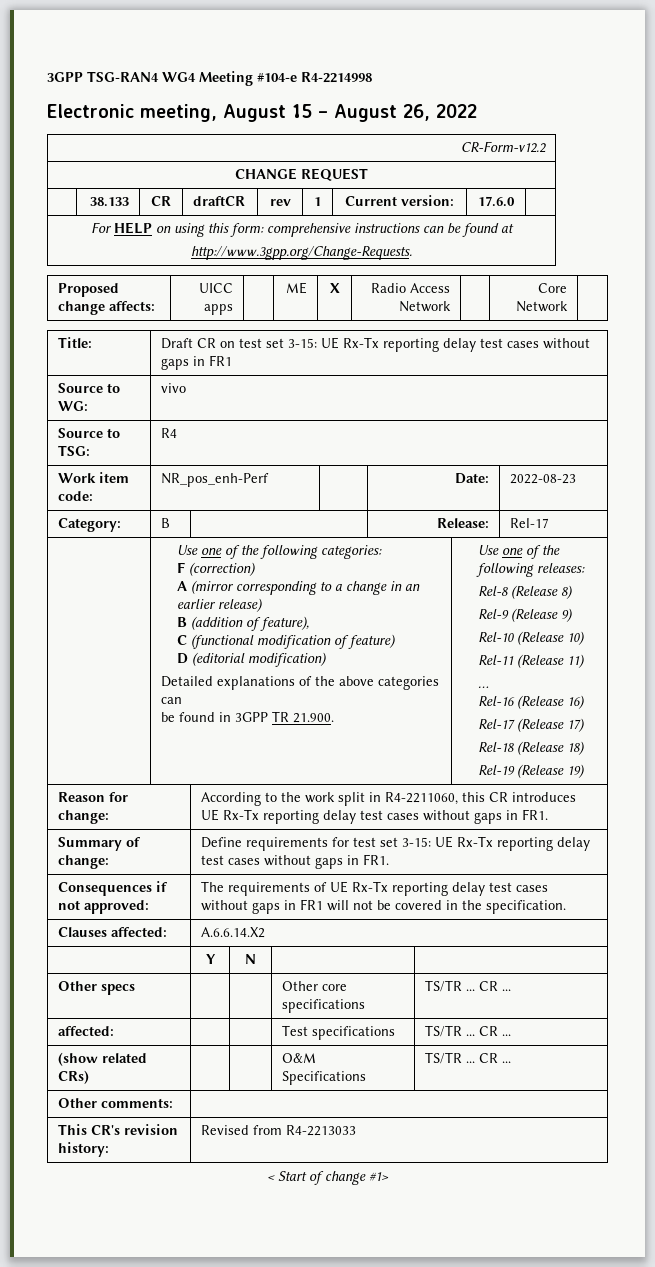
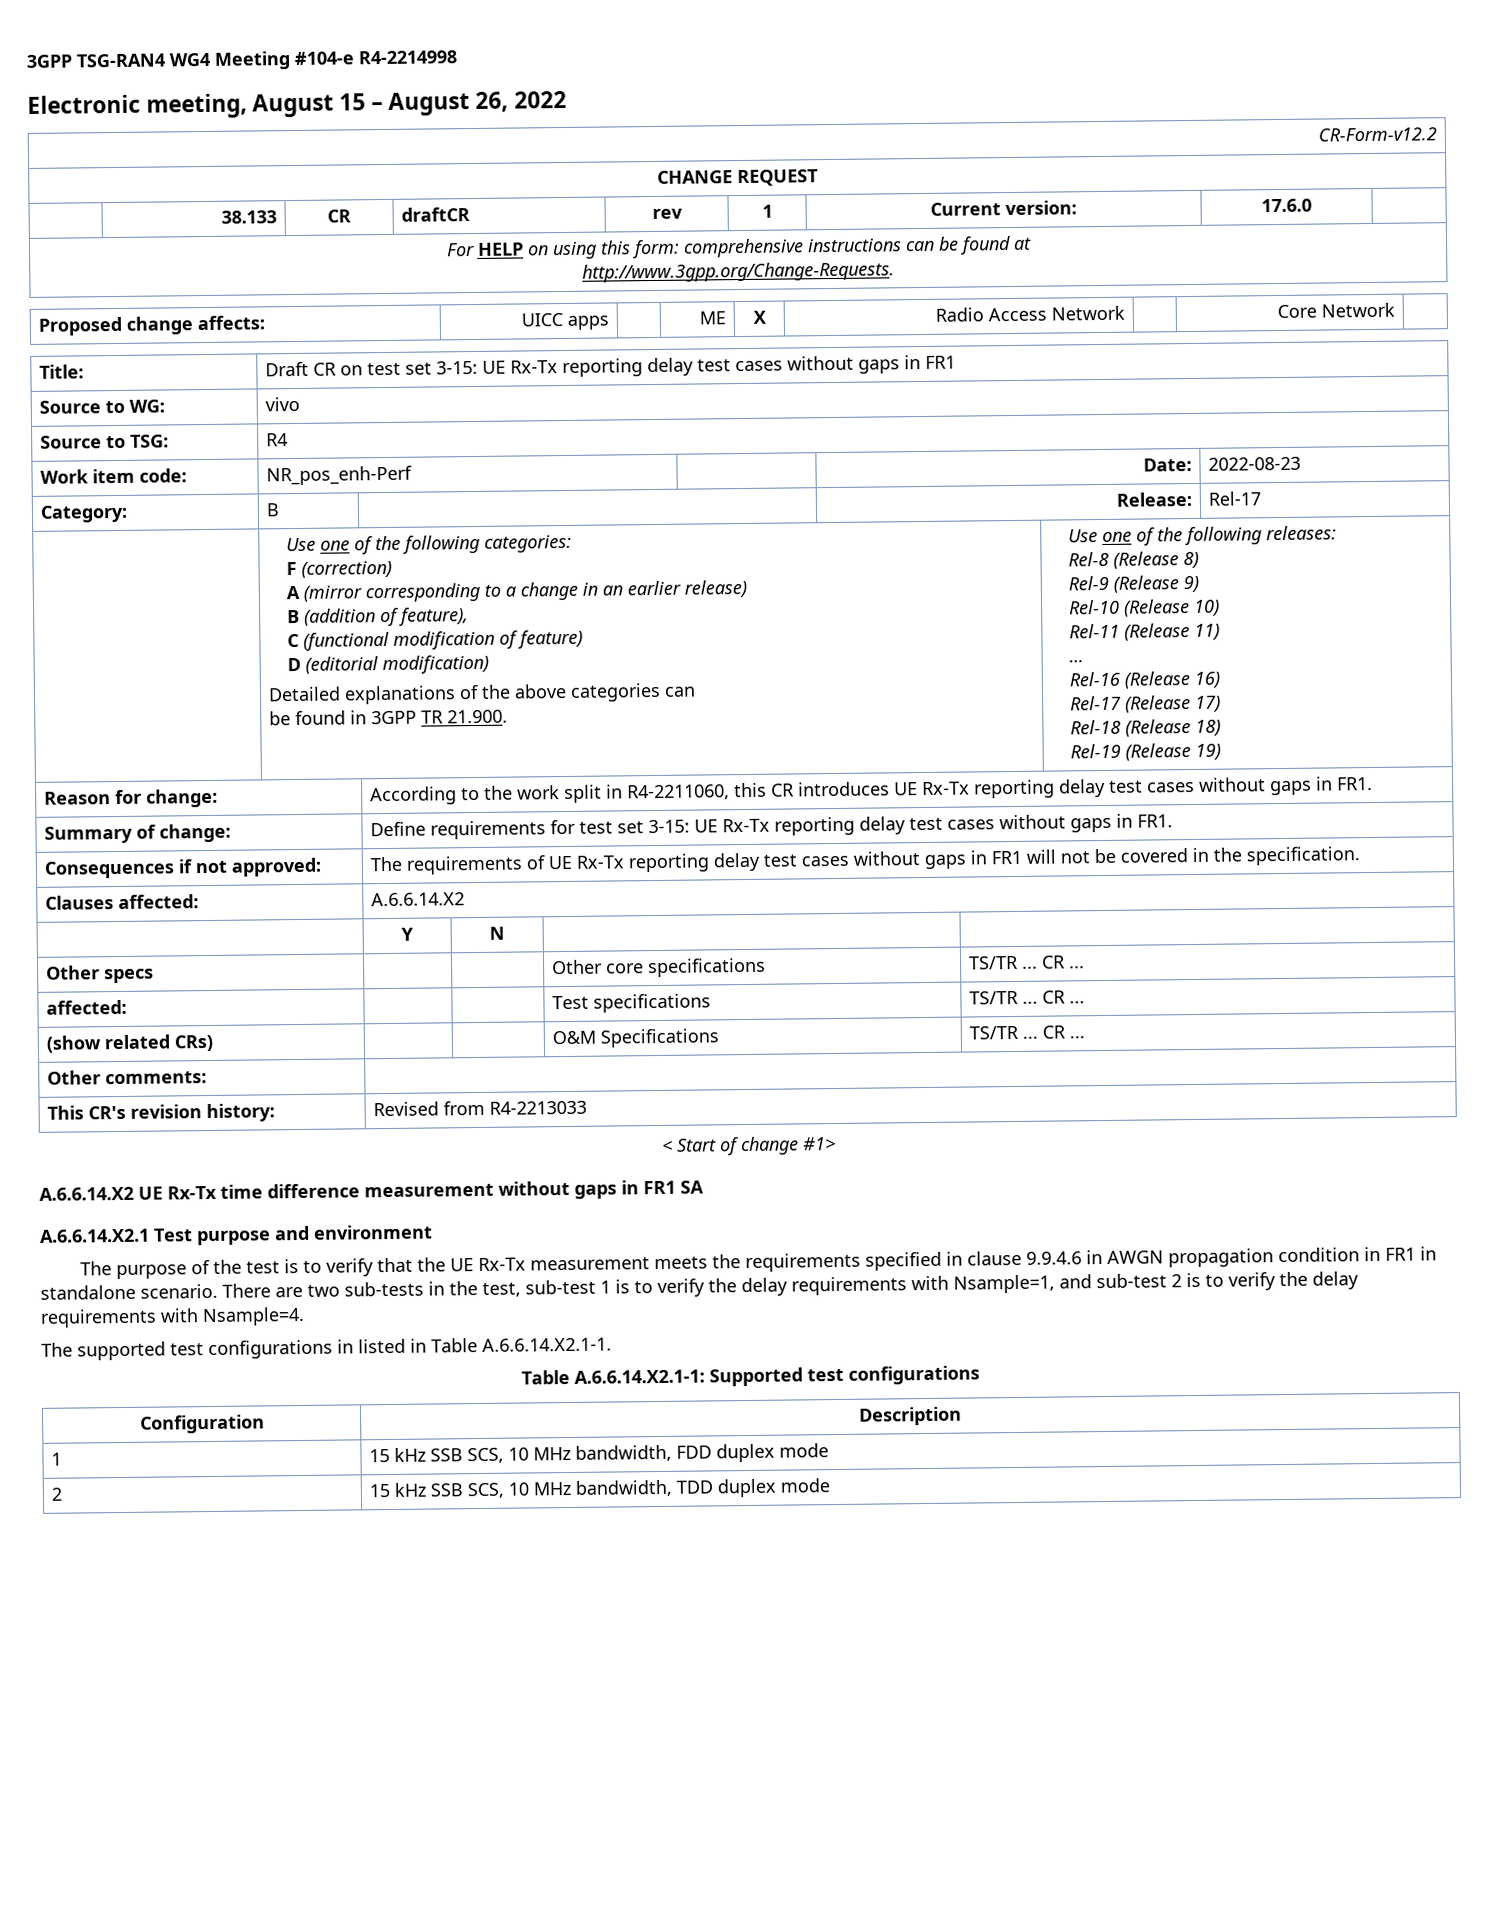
(389, 1176) none -> [39,1180,704,1201] [39,1224,433,1246] [79,1246,1437,1280] [40,1271,1359,1300] [40,1306,305,1328] [41,1337,612,1361] [521,1365,980,1387] [139,1414,265,1434] [859,1406,962,1426] [50,1452,62,1466] [368,1443,829,1464] [50,1487,62,1501] [368,1478,830,1499] // A.6.6.14.X2 UE Rx-Tx time difference measurement without gaps in FR1 SA // A.6.6.14.X2.1 Test purpose and environment // The purpose of the test is to verify that the UE Rx-Tx measurement meets the requirements specified in clause 9.9.4.6 in AWGN propagation condition in FR1 in standalone scenario. There are two sub-tests in the test, sub-test 1 is to verify the delay requirements with Nsample=1, and sub-test 2 is to verify the delay requirements with Nsample=4. // The supported test configurations in listed in Table A.6.6.14.X2.1-1. // Table A.6.6.14.X2.1-1: Supported test configurations // Configuration | Description // 1 | 15 kHz SSB SCS, 10 MHz bandwidth, FDD duplex mode // 2 | 15 kHz SSB SCS, 10 MHz bandwidth, TDD duplex mode

